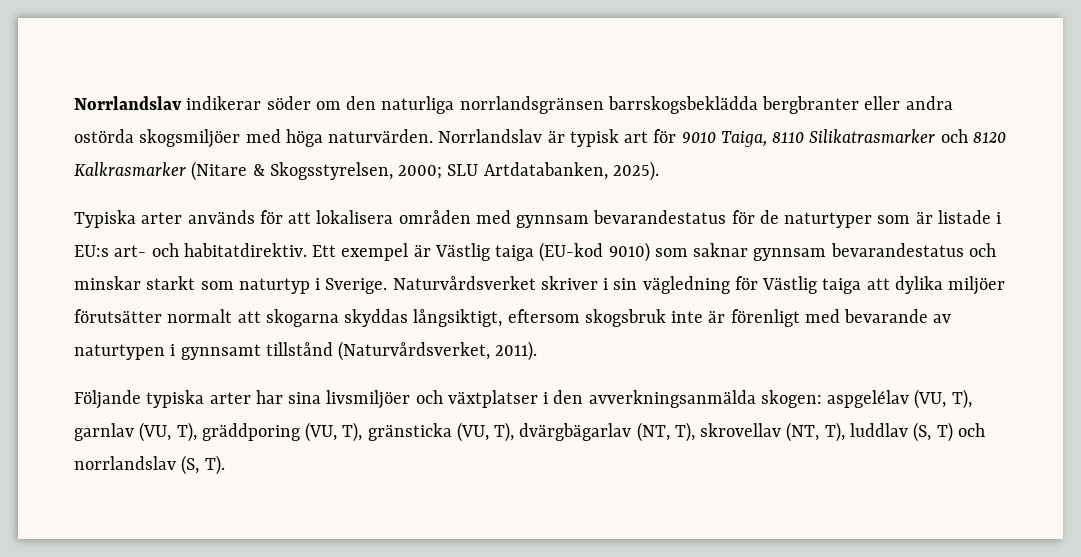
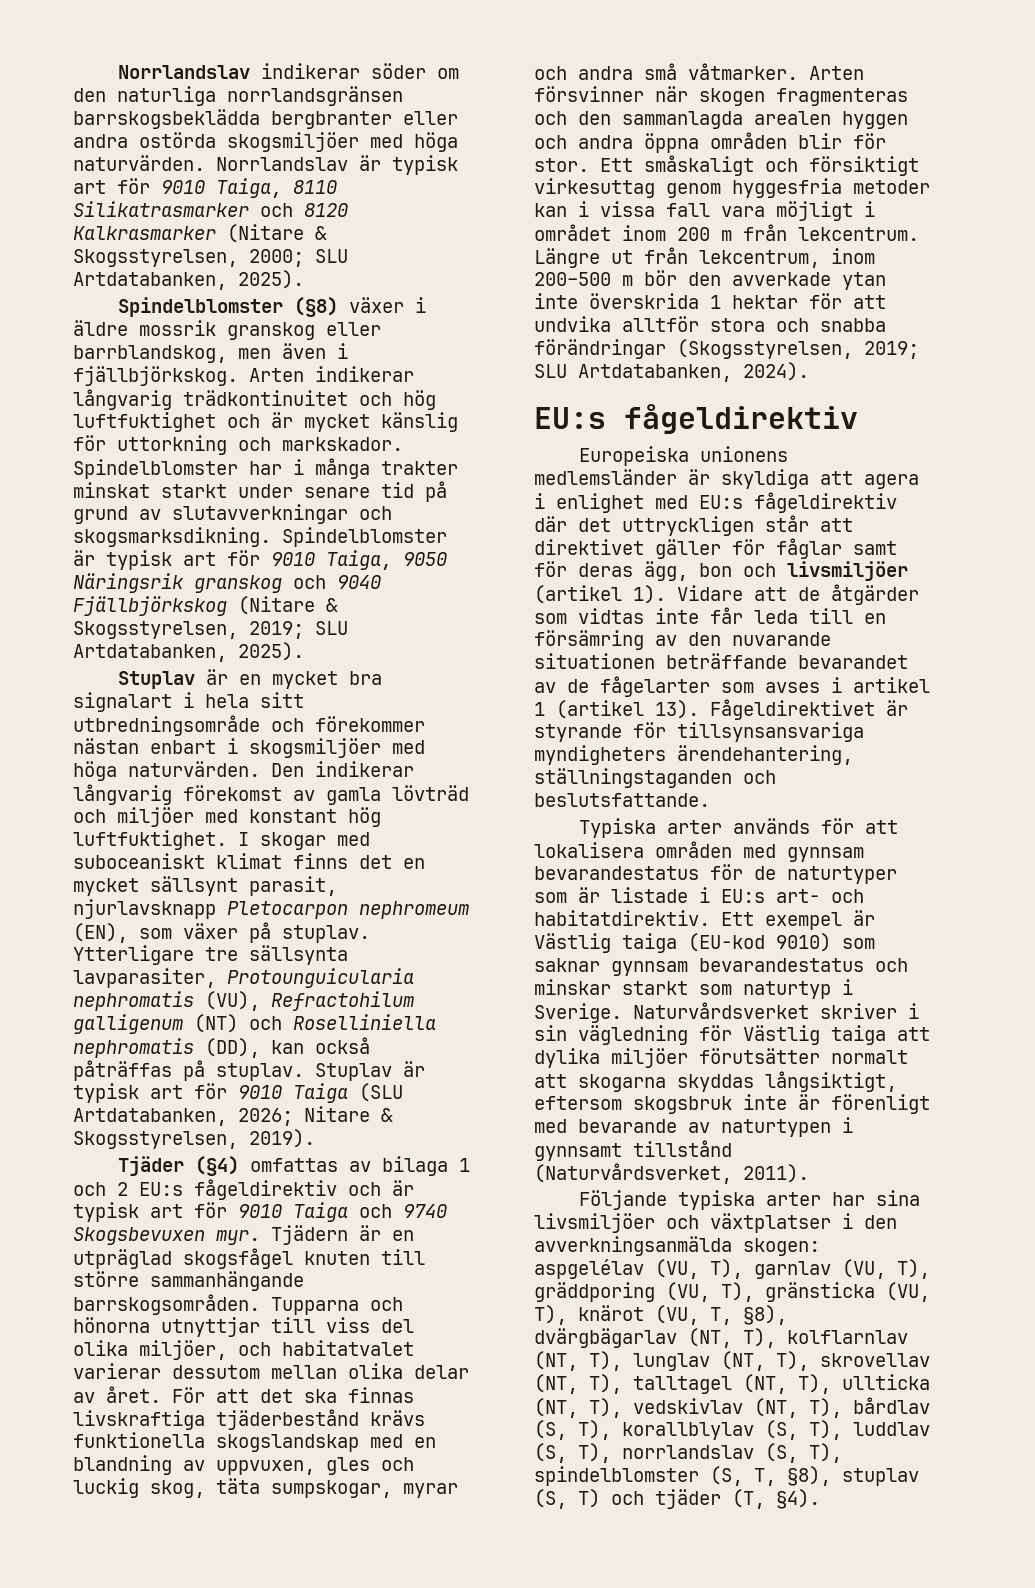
(659, 171) none -> [117,297,426,317] [73,320,381,340] [73,343,348,363] [73,366,414,386] [73,389,436,410] [73,412,458,432] [73,435,403,455] [73,458,458,479] [73,481,447,502] [73,504,392,524] [73,527,447,547] [73,550,447,570] [73,573,381,593] [73,596,338,616] [73,621,348,639] [73,642,304,662] [117,669,382,689] [73,692,304,712] [73,715,425,736] [73,738,425,758] [73,761,414,781] [73,784,469,805] [73,807,381,827] [73,830,370,850] [73,853,425,869] [73,876,337,896] [73,899,469,919] [73,922,370,943] [73,945,348,965] [73,968,414,988] [73,991,414,1011] [73,1014,436,1034] [73,1037,370,1058] [73,1060,425,1081] [73,1083,403,1103] [73,1106,393,1126] [73,1129,315,1149] [117,1156,470,1176] [73,1179,414,1200] [73,1202,447,1222] [73,1225,414,1245] [73,1248,425,1269] [73,1271,304,1291] [73,1294,403,1315] [73,1317,414,1337] [73,1340,414,1360] [73,1363,469,1379] [73,1386,414,1403] [73,1409,425,1430] [73,1432,436,1452] [73,1455,414,1475] [73,1478,458,1498] [534,63,864,80] [534,86,908,106] [534,111,908,129] [534,132,886,153] [534,155,919,176] [534,178,930,198] [534,201,875,221] [534,224,919,241] [534,247,875,268] [534,270,886,290] [534,293,886,309] [534,316,886,332] [534,339,919,359] [534,362,809,382] [534,404,858,434] [578,446,788,466] [534,469,919,489] [534,492,897,513] [534,515,853,536] [534,538,897,559] [534,561,908,581] [534,584,919,605] [534,607,886,624] [534,630,831,650] [534,653,908,669] [534,676,930,697] [534,699,908,720] [534,722,864,742] [534,745,853,765] [534,768,776,788] [534,793,710,807] // Spindelblomster (§8) växer i äldre mossrik granskog eller barrblandskog, men även i fjällbjörkskog. Arten indikerar långvarig trädkontinuitet och hög luftfuktighet och är mycket känslig för uttorkning och markskador. Spindelblomster har i många trakter minskat starkt under senare tid på grund av slutavverkningar och skogsmarksdikning. Spindelblomster är typisk art för 9010 Taiga, 9050 Näringsrik granskog och 9040 Fjällbjörkskog (Nitare & Skogsstyrelsen, 2019; SLU Artdatabanken, 2025). // Stuplav är en mycket bra signalart i hela sitt utbredningsområde och förekommer nästan enbart i skogsmiljöer med höga naturvärden. Den indikerar långvarig förekomst av gamla lövträd och miljöer med konstant hög luftfuktighet. I skogar med suboceaniskt klimat finns det en mycket sällsynt parasit, njurlavsknapp Pletocarpon nephromeum (EN), som växer på stuplav. Ytterligare tre sällsynta lavparasiter, Protounguicularia nephromatis (VU), Refractohilum galligenum (NT) och Roselliniella nephromatis (DD), kan också påträffas på stuplav. Stuplav är typisk art för 9010 Taiga (SLU Artdatabanken, 2026; Nitare & Skogsstyrelsen, 2019). // Tjäder (§4) omfattas av bilaga 1 och 2 EU:s fågeldirektiv och är typisk art för 9010 Taiga och 9740 Skogsbevuxen myr. Tjädern är en utpräglad skogsfågel knuten till större sammanhängande barrskogsområden. Tupparna och hönorna utnyttjar till viss del olika miljöer, och habitatvalet varierar dessutom mellan olika delar av året. För att det ska finnas livskraftiga tjäderbestånd krävs funktionella skogslandskap med en blandning av uppvuxen, gles och luckig skog, täta sumpskogar, myrar och andra små våtmarker. Arten försvinner när skogen fragmenteras och den sammanlagda arealen hyggen och andra öppna områden blir för stor. Ett småskaligt och försiktigt virkesuttag genom hyggesfria metoder kan i vissa fall vara möjligt i området inom 200 m från lekcentrum. Längre ut från lekcentrum, inom 200–500 m bör den avverkade ytan inte överskrida 1 hektar för att undvika alltför stora och snabba förändringar (Skogsstyrelsen, 2019; SLU Artdatabanken, 2024). // EU:s fågeldirektiv // Europeiska unionens medlemsländer är skyldiga att agera i enlighet med EU:s fågeldirektiv där det uttryckligen står att direktivet gäller för fåglar samt för deras ägg, bon och livsmiljöer (artikel 1). Vidare att de åtgärder som vidtas inte får leda till en försämring av den nuvarande situationen beträffande bevarandet av de fågelarter som avses i artikel 1 (artikel 13). Fågeldirektivet är styrande för tillsynsansvariga myndigheters ärendehantering, ställningstaganden och beslutsfattande.
[519,422,985,442] [74,455,225,475] dvärgbägarlav (NT, T), skrovellav (NT, T), luddlav (S, T) och norrlandslav (S, T). -> [578,1305,787,1325] [534,1328,908,1348] [534,1351,930,1371] [534,1374,930,1394] [534,1397,930,1418] [534,1420,930,1440] [534,1443,842,1463] [534,1466,919,1486] [534,1489,820,1509] knärot (VU, T, §8), dvärgbägarlav (NT, T), kolflarnlav (NT, T), lunglav (NT, T), skrovellav (NT, T), talltagel (NT, T), ullticka (NT, T), vedskivlav (NT, T), bårdlav (S, T), korallblylav (S, T), luddlav (S, T), norrlandslav (S, T), spindelblomster (S, T, §8), stuplav (S, T) och tjäder (T, §4).

